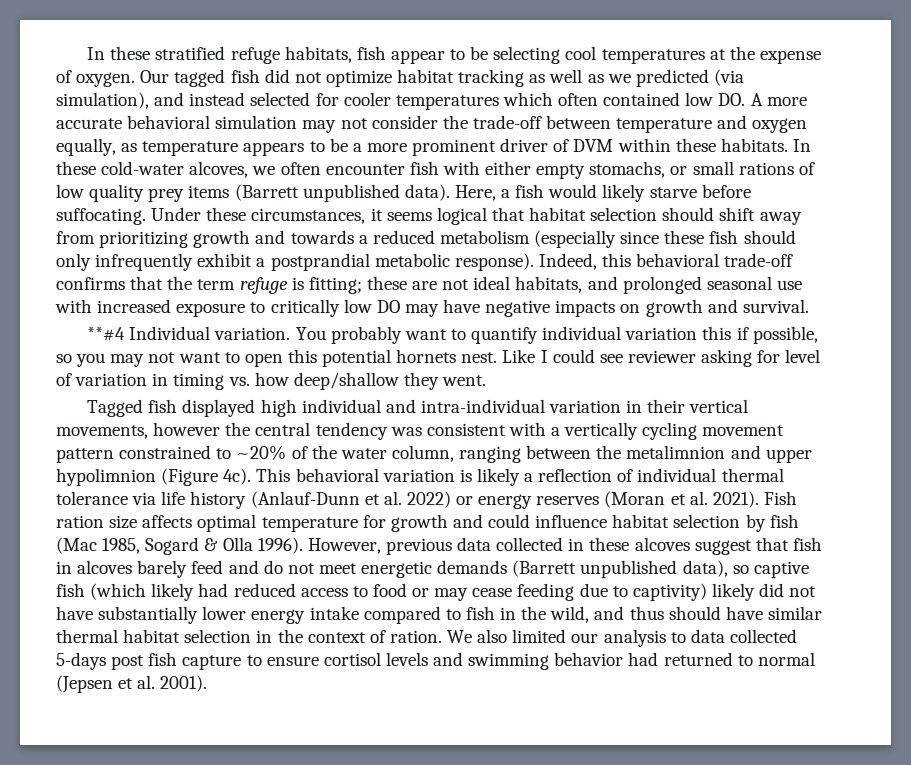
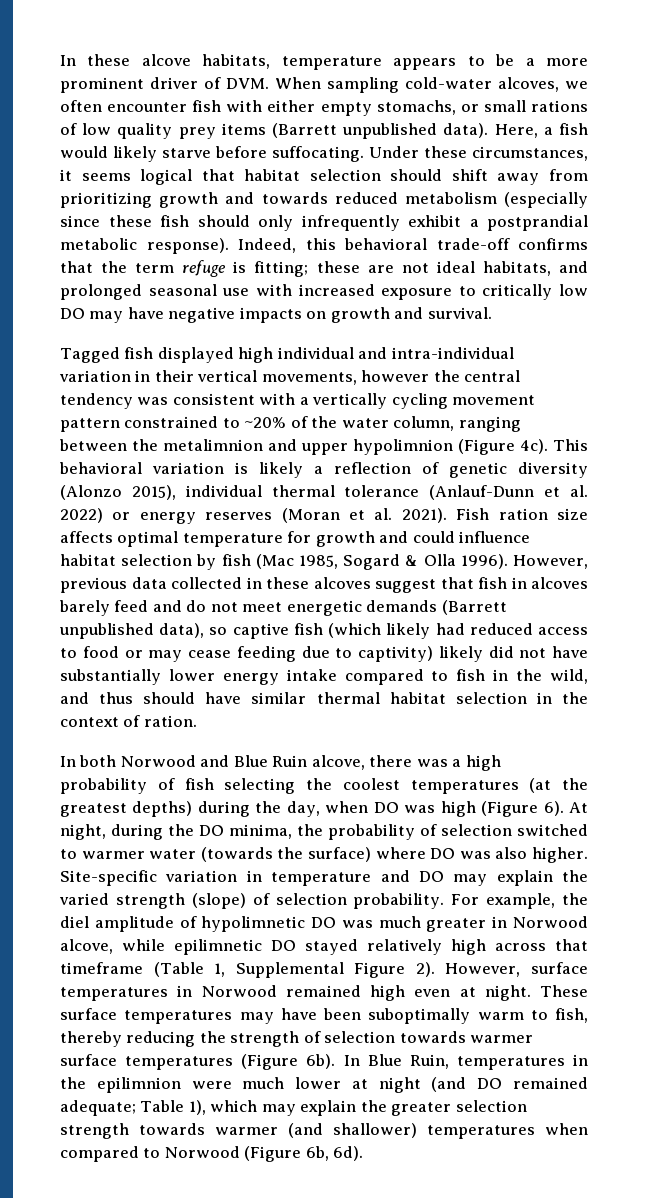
[87,46,821,64] [56,69,744,87] [56,92,807,110] [56,115,808,133] [56,138,138,156] In these stratified refuge habitats, fish appear to be selecting cool temperatures at the expense of oxygen. Our tagged fish did not optimize habitat tracking as well as we predicted (via simulation), and instead selected for cooler temperatures which often contained low DO. A more accurate behavioral simulation may not consider the trade-off between temperature and oxygen equally, as -> [60,54,271,69] In these alcove habitats,
[573,138,811,152] [56,161,96,175] DVM within these habitats. In these -> [226,77,399,93] DVM. When sampling
[358,235,368,244] a -> (328, 198) none
[87,326,818,344] [56,349,821,367] [56,372,487,390] // **#4 Individual variation. You probably want to quantify individual variation this if possible, so you may not want to open this potential hornets nest. Like I could see reviewer asking for level of variation in timing vs. how deep/shallow they went. -> (492, 313) none
[637,468,784,482] [56,491,247,509] individual thermal tolerance via life history -> [449,462,588,478] [60,485,420,500] genetic diversity (Alonzo 2015), individual thermal tolerance
[447,629,797,647] [56,652,815,670] [56,675,208,693] We also limited our analysis to data collected 5-days post fish capture to ensure cortisol levels and swimming behavior had returned to normal (Jepsen et al. 2001). -> [60,755,501,771] [60,778,588,794] [60,801,588,817] [60,824,588,840] [60,847,589,863] [60,870,588,886] [59,893,588,909] [60,916,588,932] [60,939,588,955] [60,962,588,978] [60,985,588,1001] [60,1008,588,1024] [60,1031,534,1047] [60,1054,588,1070] [60,1077,588,1093] [60,1100,527,1116] [60,1123,588,1139] [60,1146,364,1162] // In both Norwood and Blue Ruin alcove, there was a high probability of fish selecting the coolest temperatures (at the greatest depths) during the day, when DO was high (Figure 6). At night, during the DO minima, the probability of selection switched to warmer water (towards the surface) where DO was also higher. Site-specific variation in temperature and DO may explain the varied strength (slope) of selection probability. For example, the diel amplitude of hypolimnetic DO was much greater in Norwood alcove, while epilimnetic DO stayed relatively high across that timeframe (Table 1, Supplemental Figure 2). However, surface temperatures in Norwood remained high even at night. These surface temperatures may have been suboptimally warm to fish, thereby reducing the strength of selection towards warmer surface temperatures (Figure 6b). In Blue Ruin, temperatures in the epilimnion were much lower at night (and DO remained adequate; Table 1), which may explain the greater selection strength towards warmer (and shallower) temperatures when compared to Norwood (Figure 6b, 6d).

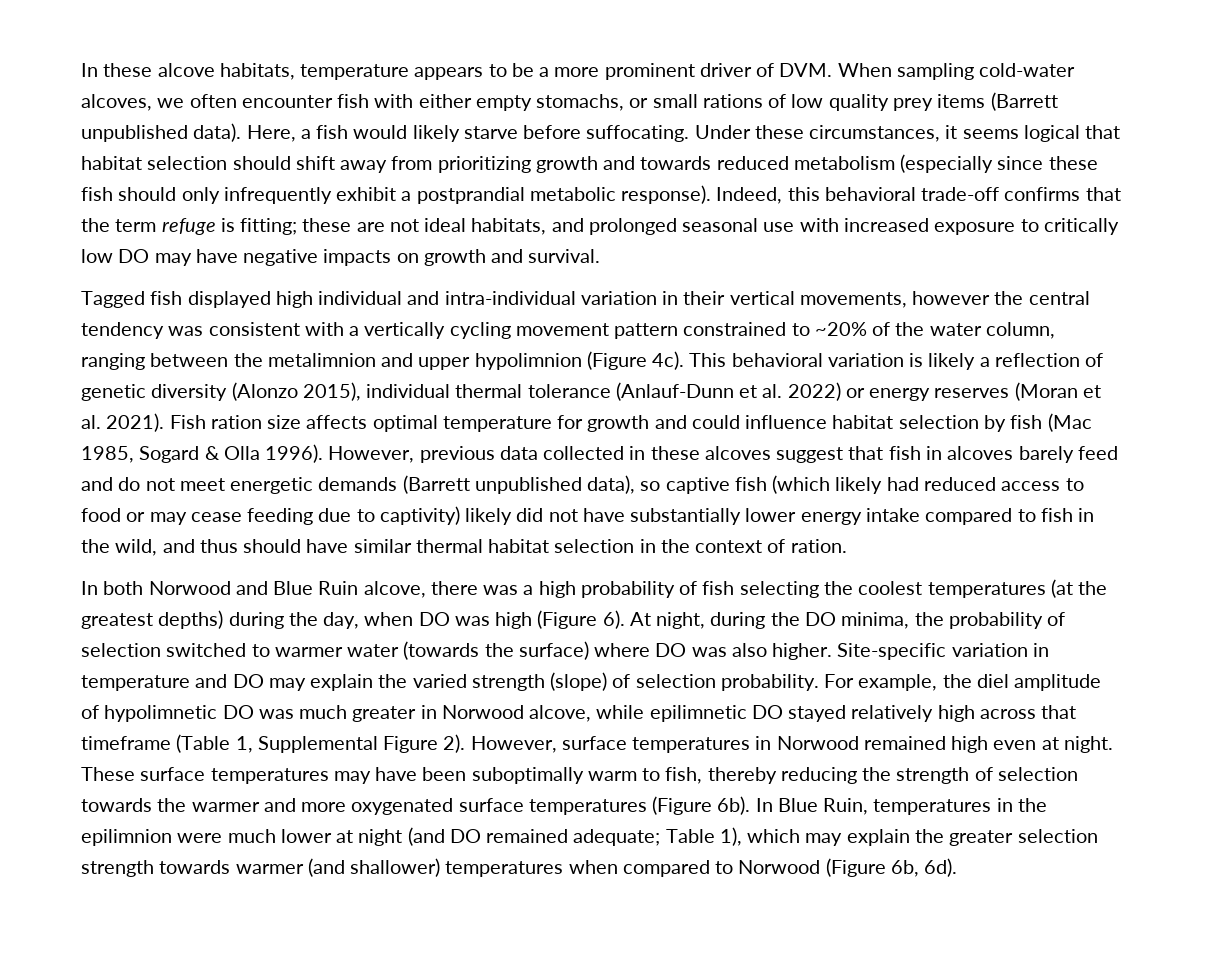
[470,1035,534,1043] warmer -> [157,798,454,815] the warmer and more oxygenated

